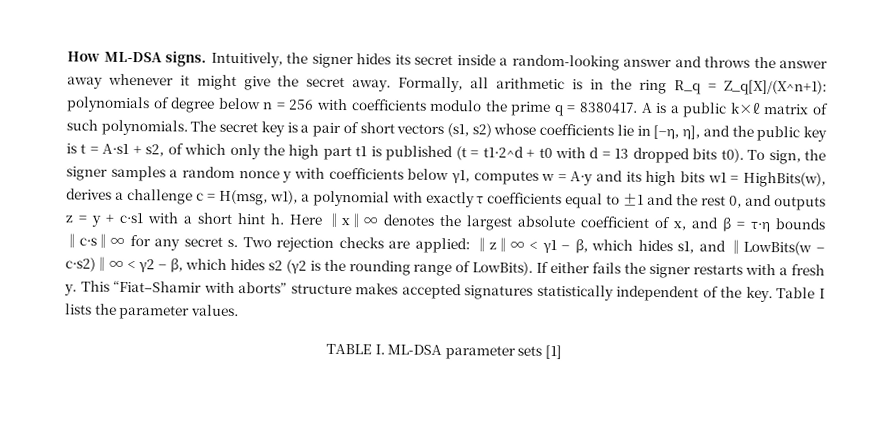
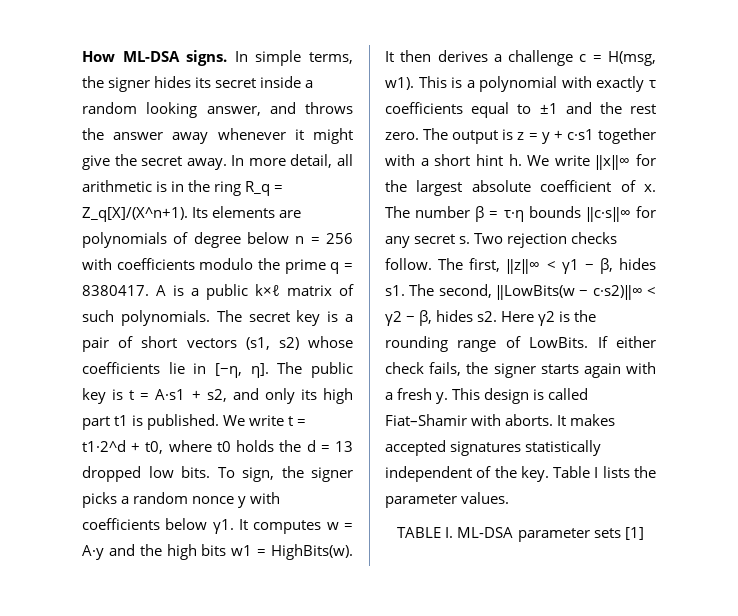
[210,51,283,68] Intuitively, -> [234,50,353,66] In simple terms,
[511,54,672,71] random-looking answer -> [82,102,261,118] random looking answer,
[398,76,464,93] Formally, -> [231,154,333,168] In more detail,
[723,79,827,96] Z_q[X]/(X^n+1): -> [82,206,302,222] Z_q[X]/(X^n+1). Its elements are
[682,125,754,140] η], and the -> [250,362,303,378] η]. The
[167,143,586,162] of which only the high part t1 is published (t = t1·2^d + t0 with -> [232,388,353,404] [82,414,307,430] [82,440,302,454] and only its high part t1 is published. We write t = t1·2^d + t0, where t0 holds the
[692,148,744,163] bits t0). -> [148,466,211,478] low bits.
[110,165,166,182] samples -> [82,492,117,508] picks
[451,170,470,184] γ1, -> [212,519,248,534] γ1. It
[625,171,642,182] its -> [139,544,162,556] the
[742,171,826,188] HighBits(w), -> [271,544,353,560] [385,50,432,62] HighBits(w). It then
[269,190,298,205] w1), -> [385,76,463,90] w1). This is
[729,194,827,211] 0, and outputs -> [385,128,514,144] zero. The output is
(144, 218) none -> [598,128,656,144] together
[289,212,435,228] Here ‖x‖∞ denotes -> [527,154,656,170] We write ‖x‖∞ for
[673,217,719,231] x, and -> [644,184,656,192] [385,206,471,218] x. The number
[388,237,470,254] are applied: -> [385,258,501,272] follow. The first,
[591,239,726,254] which hides s1, and -> [619,258,656,270] [385,284,492,298] hides s1. The second,
[184,258,307,274] which hides s2 (γ2 -> [436,310,556,326] hides s2. Here γ2
[472,261,534,276] LowBits). -> [529,337,589,348] LowBits.
[592,262,744,279] fails the signer restarts -> [385,362,621,378] check fails, the signer starts again
[113,280,352,295] “Fiat–Shamir with aborts” structure -> [484,388,589,404] [385,414,567,426] design is called Fiat–Shamir with aborts. It

